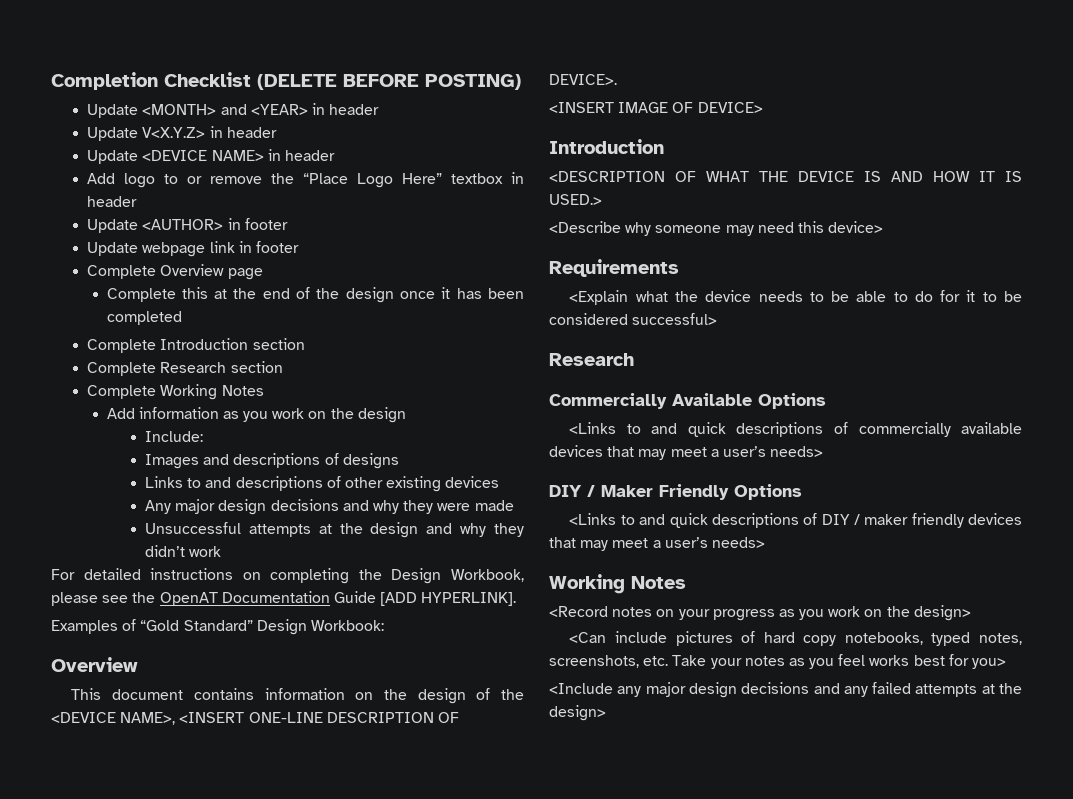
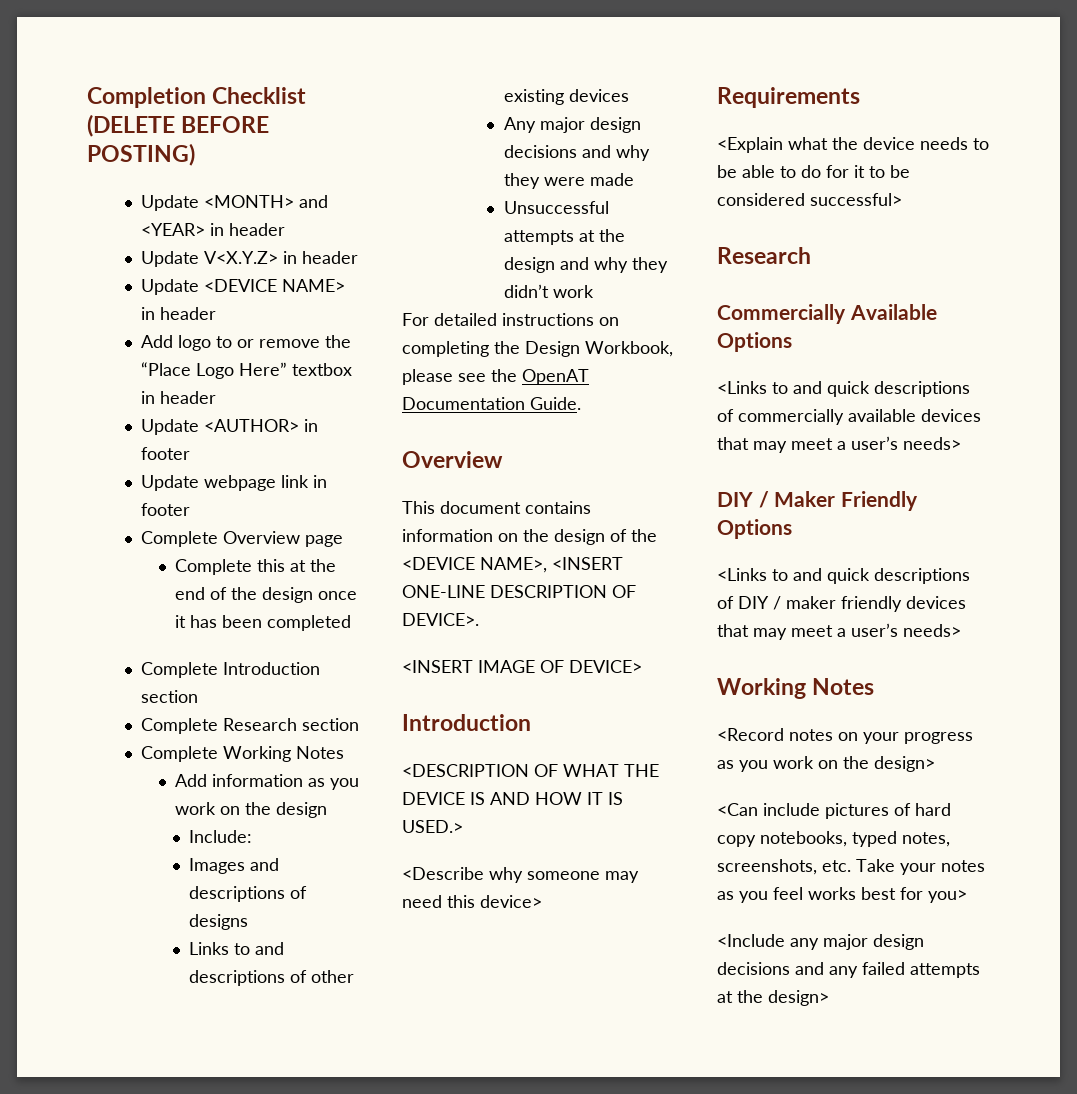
[333,591,517,606] [51,619,384,635] Guide [ADD HYPERLINK]. // Examples of “Gold Standard” Design Workbook: -> [530,397,581,410] Guide.

